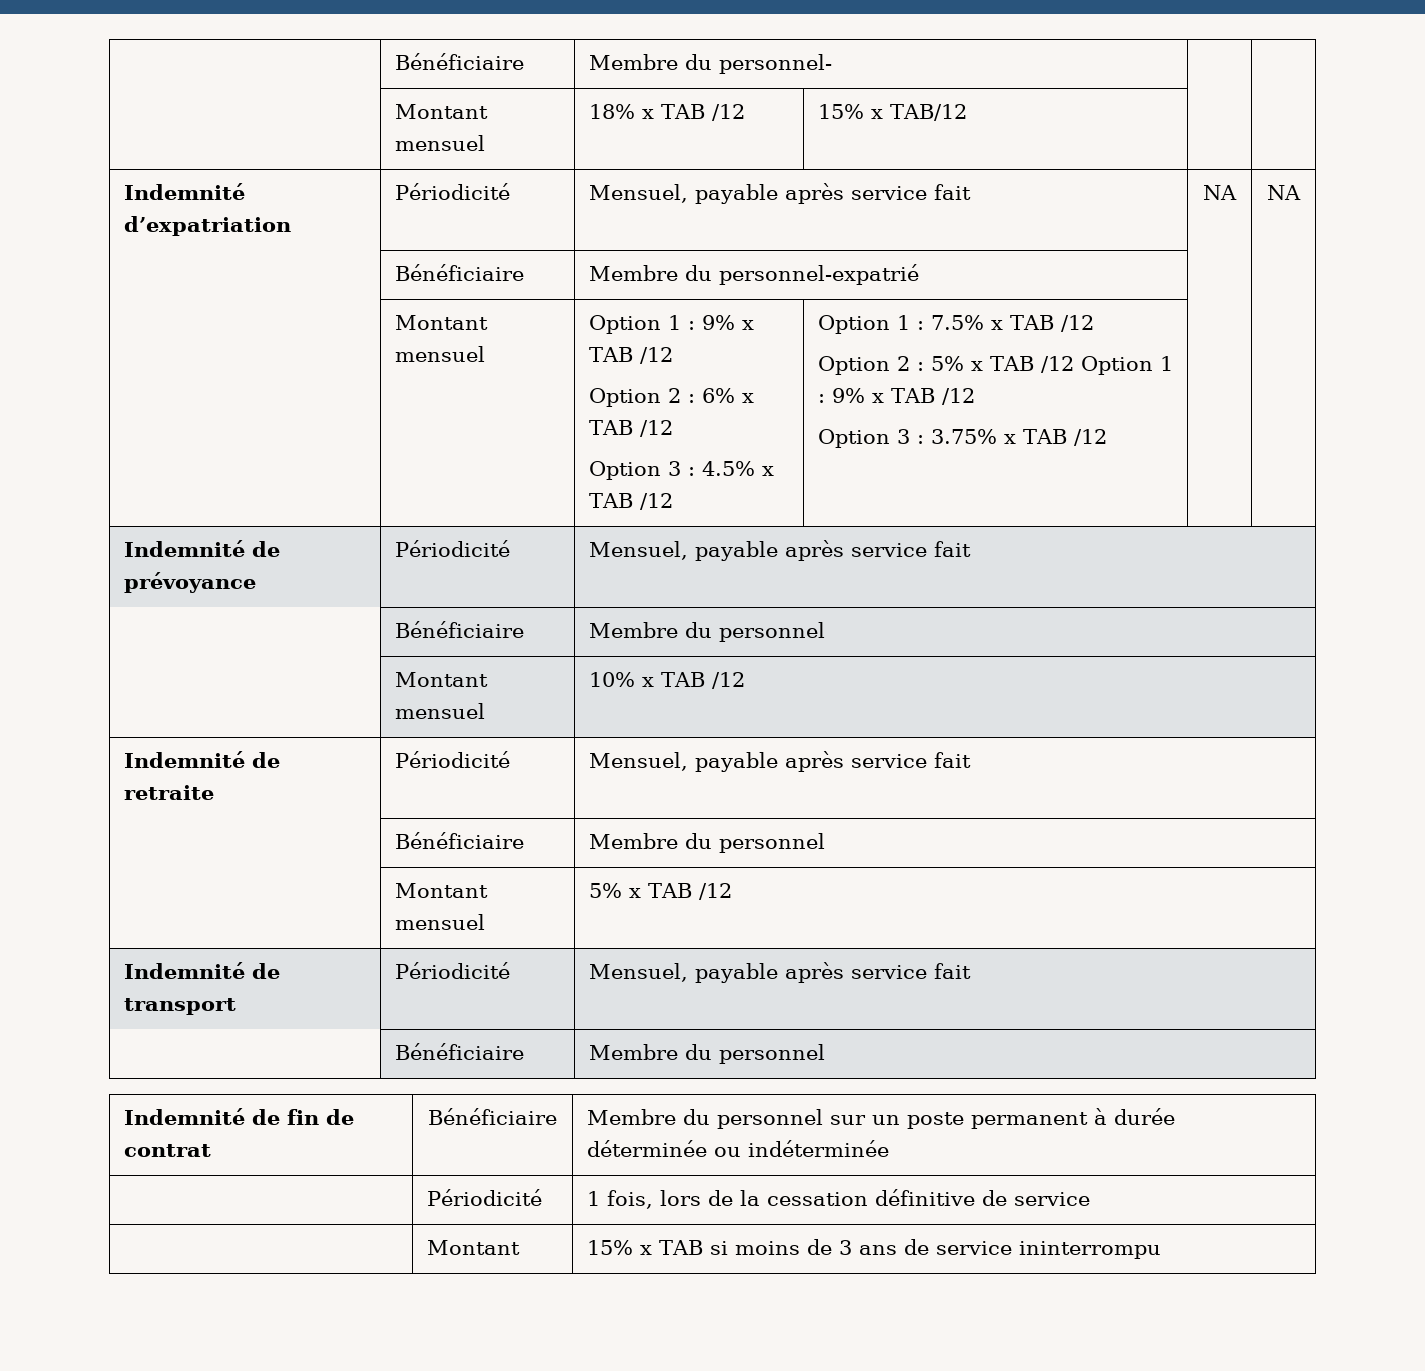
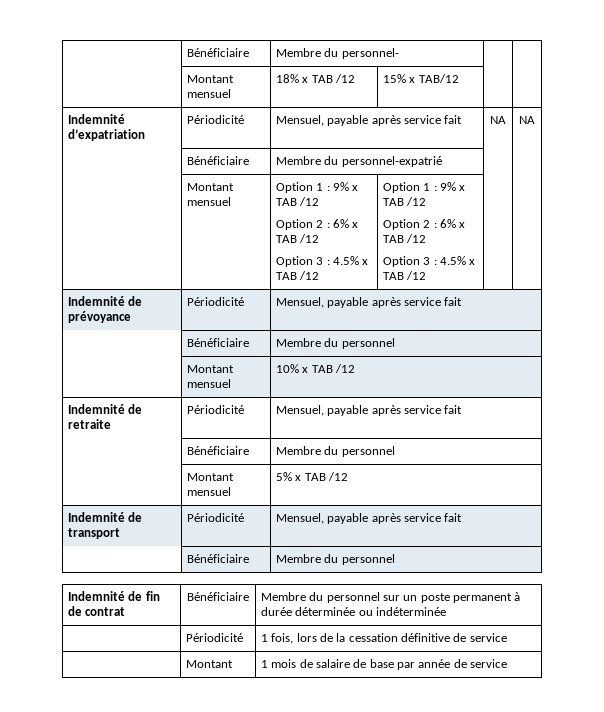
[930,315,1094,332] [817,356,1173,375] [817,388,975,405] [817,429,997,448] 7.5% x TAB /12 // Option 2 : 5% x TAB /12 Option 1 : 9% x TAB /12 // Option 3 : 3.75% -> [439,182,466,191] [382,197,427,206] [382,219,466,230] [382,234,427,243] [382,256,466,267] 9% x TAB /12 // Option 2 : 6% x TAB /12 // Option 3 : 4.5%
[586,1239,1161,1259] 15% x TAB si moins de 3 ans de service ininterrompu -> [260,659,508,670] 1 mois de salaire de base par année de service

